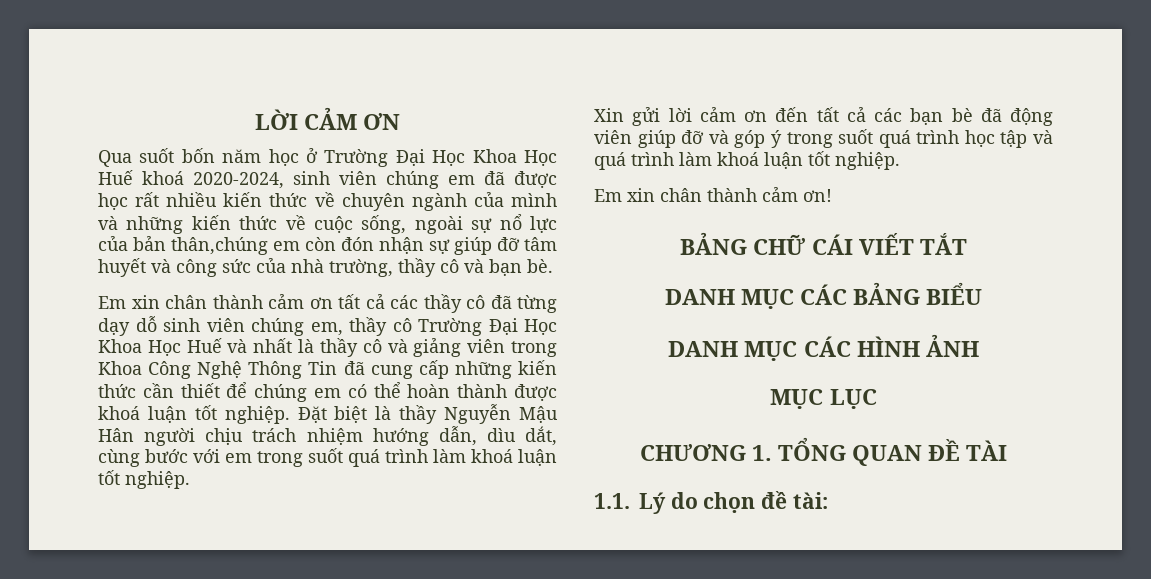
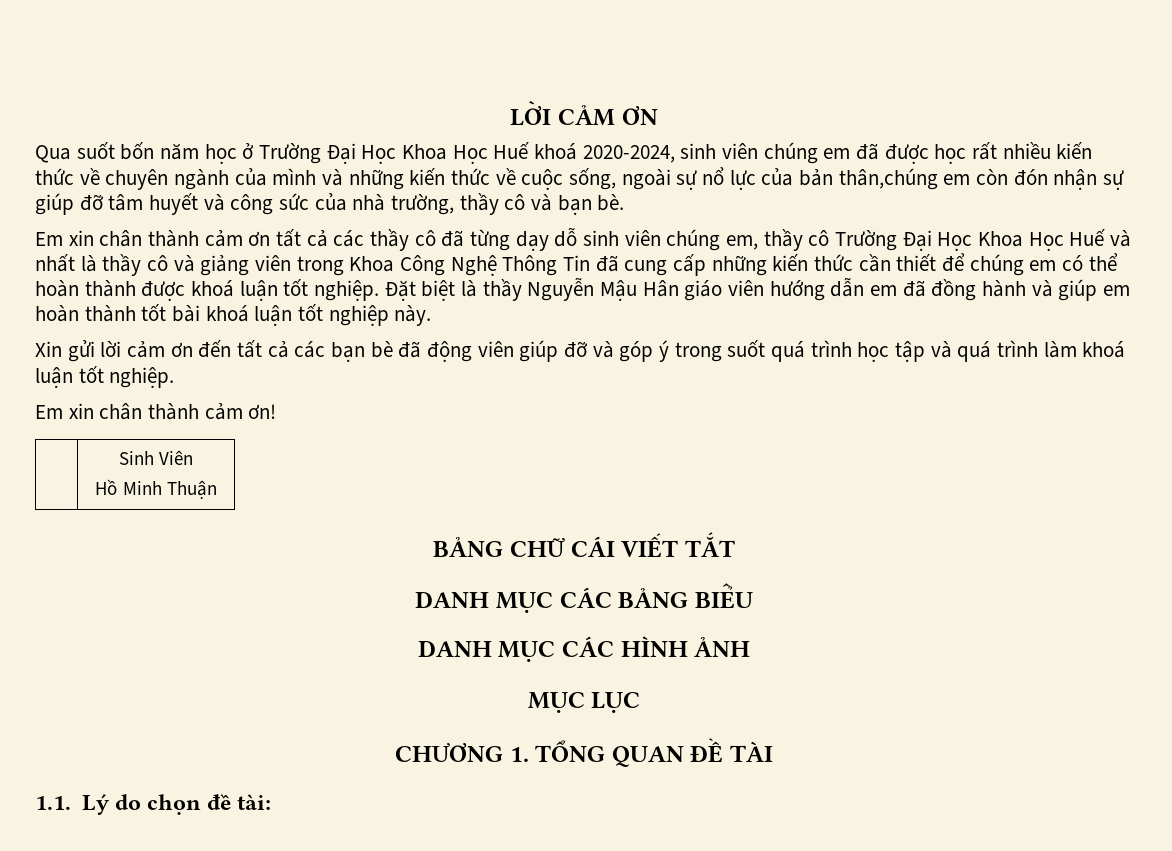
[144,426,557,446] [98,448,557,467] [98,470,190,489] người chịu trách nhiệm hướng dẫn, dìu dắt, cùng bước với em trong suốt quá trình làm khoá luận tốt nghiệp. -> [684,278,1131,301] [35,304,432,326] giáo viên hướng dẫn em đã đồng hành và giúp em hoàn thành tốt bài khoá luận tốt nghiệp này.
(832, 195) none -> [118,450,194,465] [95,479,217,499] // | Sinh Viên // Hồ Minh Thuận

